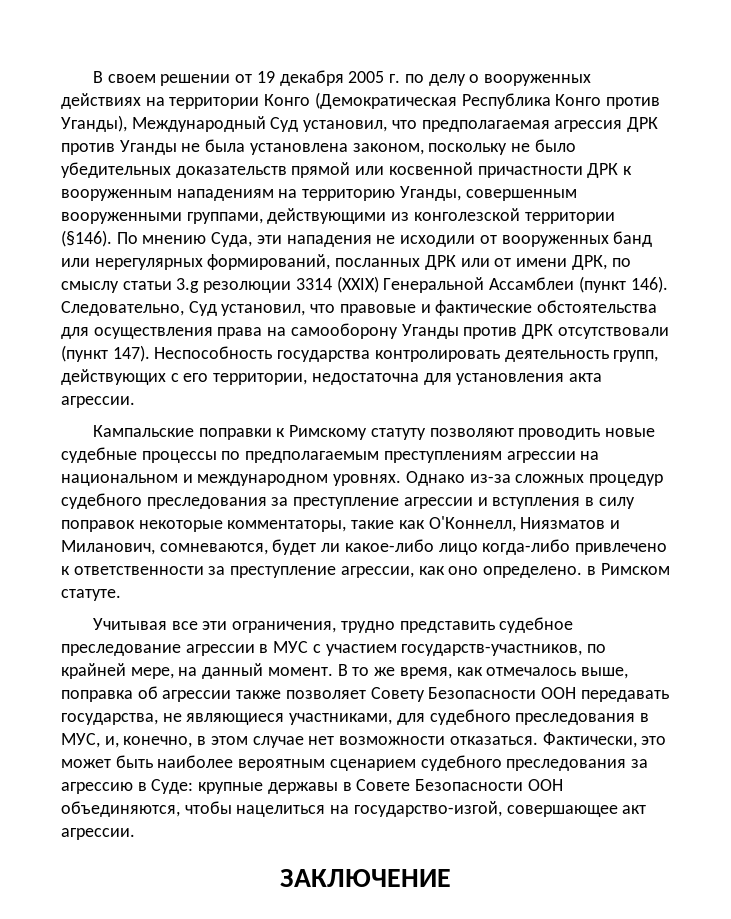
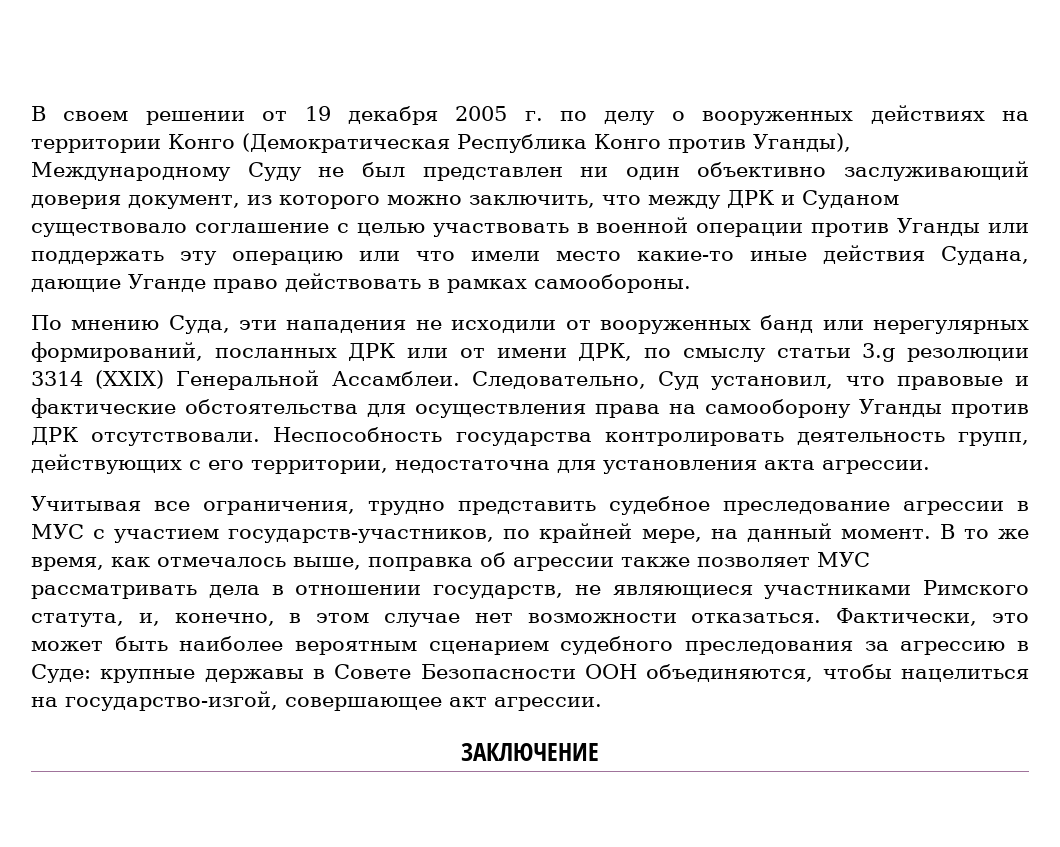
[131,116,659,132] [61,139,576,155] [61,162,633,178] [61,186,577,201] [61,208,615,224] [61,230,112,247] Международный Суд установил, что предполагаемая агрессия ДРК против Уганды не была установлена законом, поскольку не было убедительных доказательств прямой или косвенной причастности ДРК к вооруженным нападениям на территорию Уганды, совершенным вооруженными группами, действующими из конголезской территории (§146). -> [31,161,1029,181] [31,190,899,209] [31,217,1029,237] [31,245,1029,265] [31,273,691,293] Международному Суду не был представлен ни один объективно заслуживающий доверия документ, из которого можно заключить, что между ДРК и Суданом существовало соглашение с целью участвовать в военной операции против Уганды или поддержать эту операцию или что имели место какие-то иные действия Судана, дающие Уганде право действовать в рамках самообороны. //
[489,276,668,293] Ассамблеи (пункт 146). -> [331,371,460,386] Ассамблеи.
[557,327,669,339] [61,345,150,362] отсутствовали (пункт 147). -> [91,432,261,446] отсутствовали.
[93,425,656,440] [61,447,600,463] [61,471,664,486] [61,493,635,509] [61,516,621,532] [61,539,668,555] [61,563,670,578] [61,589,121,601] // Кампальские поправки к Римскому статуту позволяют проводить новые судебные процессы по предполагаемым преступлениям агрессии на национальном и международном уровнях. Однако из-за сложных процедур судебного преследования за преступление агрессии и вступления в силу поправок некоторые комментаторы, такие как О'Коннелл, Ниязматов и Миланович, сомневаются, будет ли какое-либо лицо когда-либо привлечено к ответственности за преступление агрессии, как оно определено. в Римском статуте. -> (930, 467) none
[202,621,228,630] эти -> (190, 506) none
[370,687,669,702] [61,709,650,725] [61,733,100,748] Совету Безопасности ООН передавать государства, не являющиеся участниками, для судебного преследования в МУС, -> [817,552,870,567] [31,580,1029,599] [31,613,124,627] МУС рассматривать дела в отношении государств, не являющиеся участниками Римского статута,

